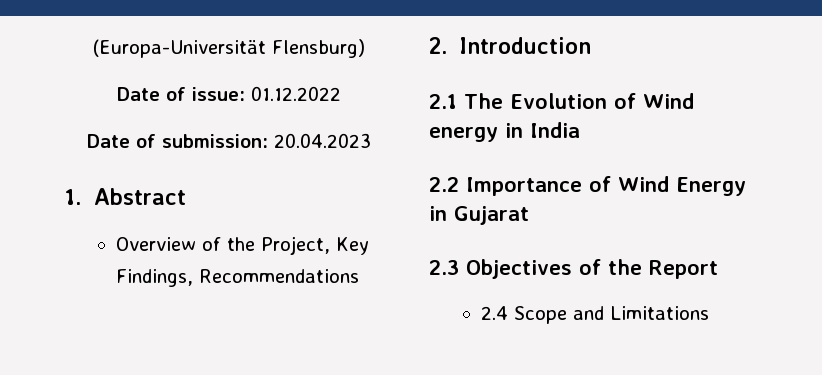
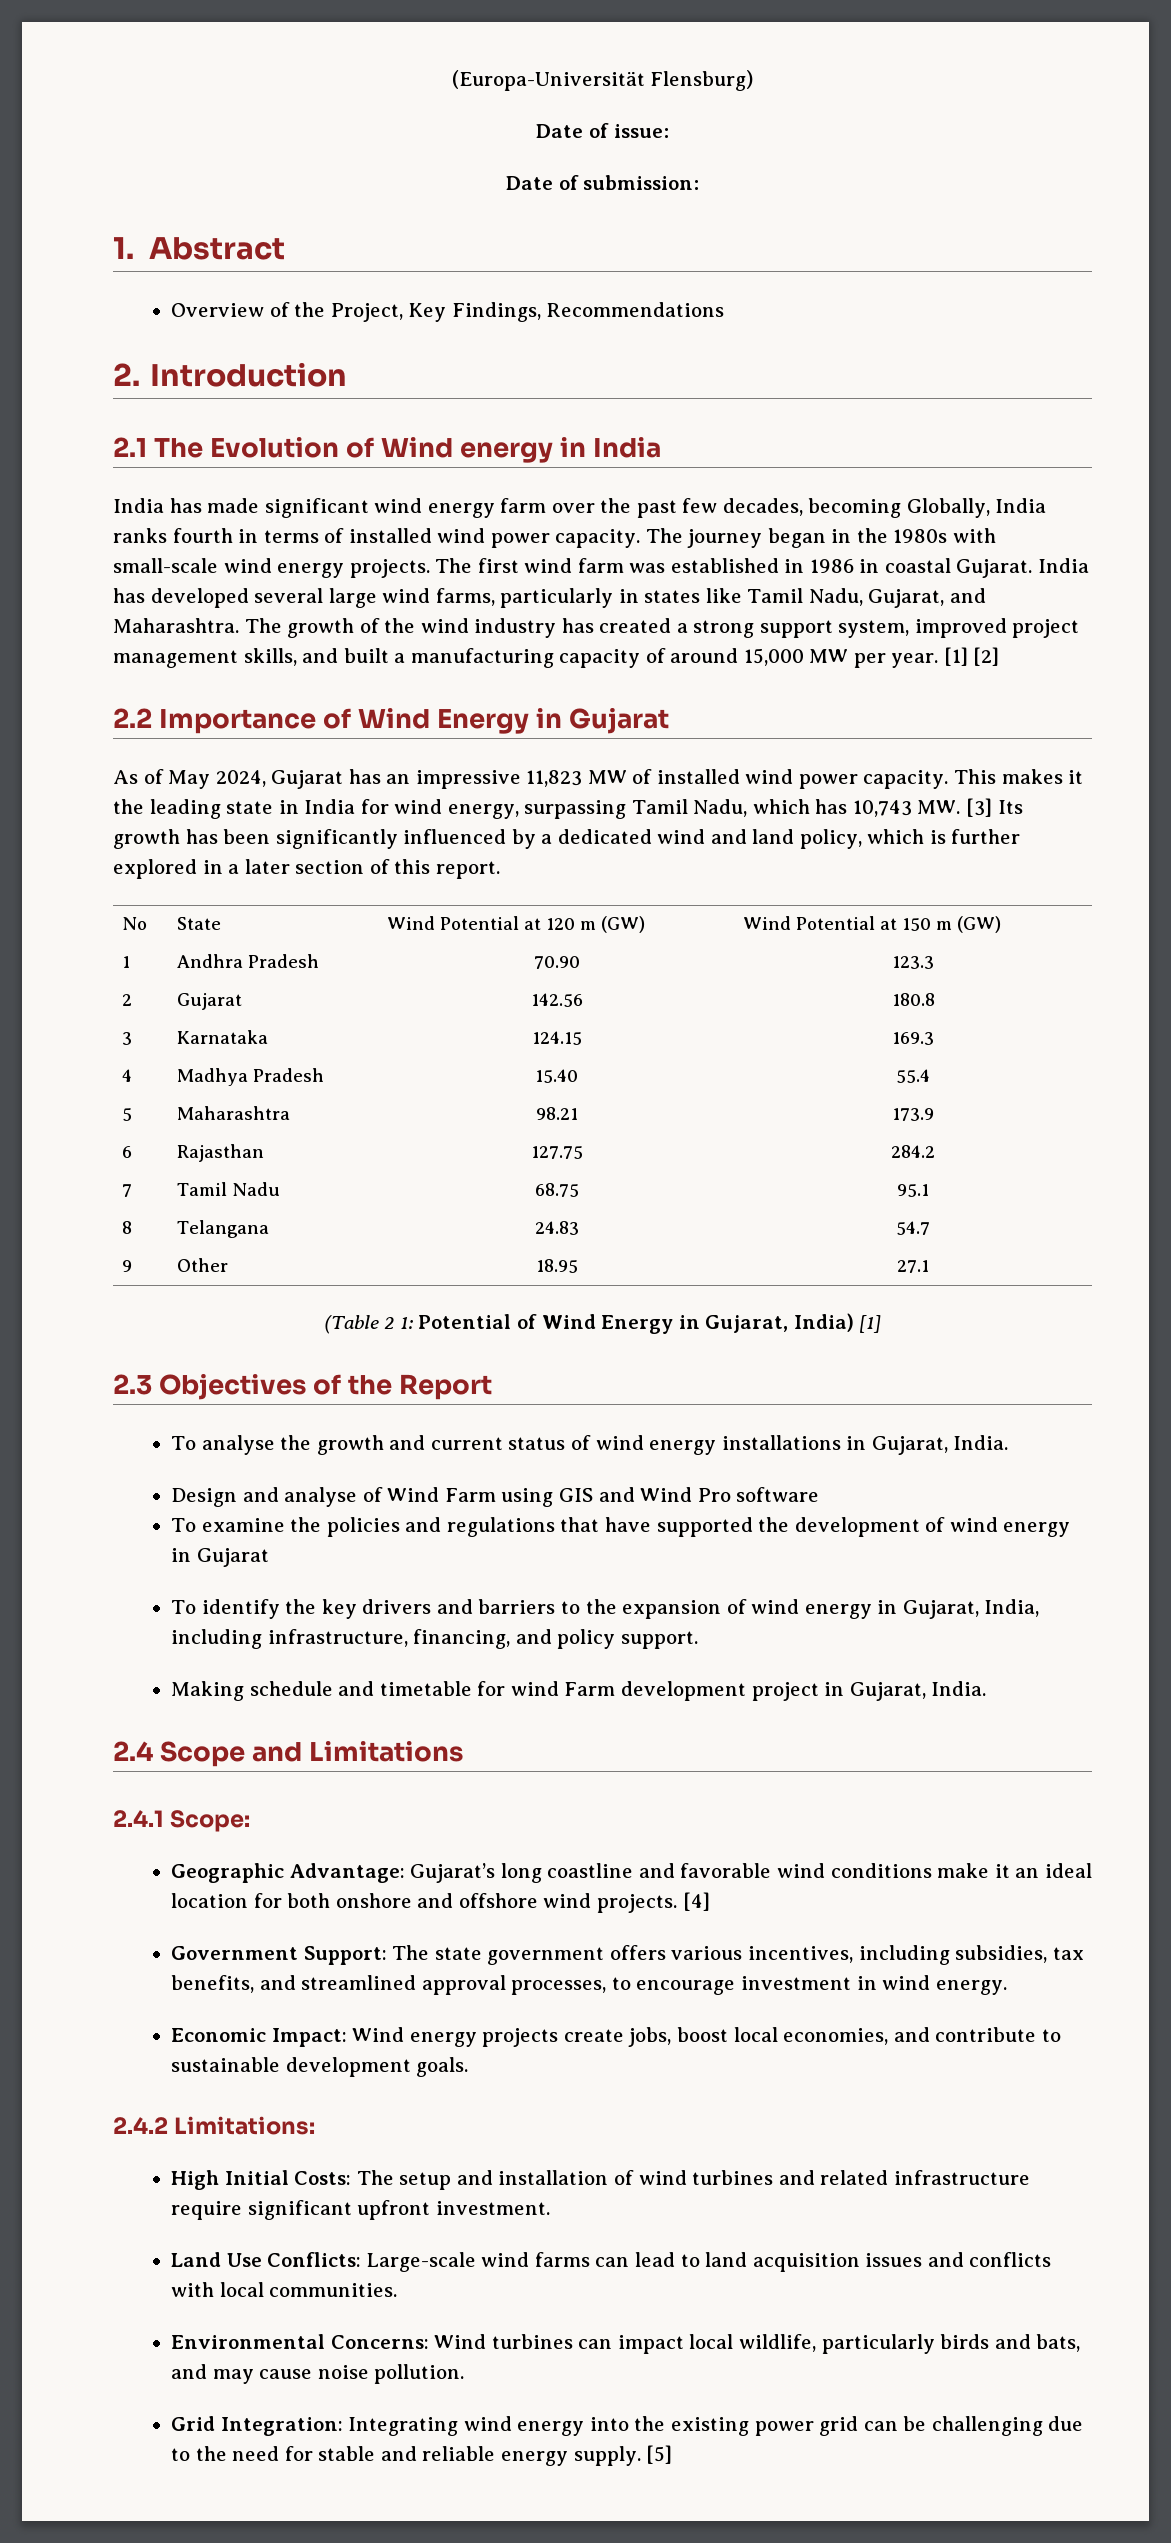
[250,86,341,101] 01.12.2022 -> (669, 131) none
[273,133,371,148] 20.04.2023 -> (700, 182) none
(580, 130) none -> [113,498,1047,518] [113,528,997,548] [113,558,1090,578] [113,588,986,608] [113,618,1080,638] [113,647,1000,668] // India has made significant wind energy farm over the past few decades, becoming Globally, India ranks fourth in terms of installed wind power capacity. The journey began in the 1980s with small-scale wind energy projects. The first wind farm was established in 1986 in coastal Gujarat. India has developed several large wind farms, particularly in states like Tamil Nadu, Gujarat, and Maharashtra. The growth of the wind industry has created a strong support system, improved project management skills, and built a manufacturing capacity of around 15,000 MW per year. [1] [2]
(529, 215) none -> [113,769,1084,789] [113,798,1023,819] [113,829,1021,849] [113,859,500,879] [122,917,148,930] [177,917,222,930] [387,916,646,933] [743,916,1002,933] [122,956,131,968] [177,954,320,968] [533,956,580,969] [892,956,934,969] [122,994,133,1006] [177,993,243,1010] [530,993,583,1007] [891,993,935,1006] [122,1032,133,1045] [177,1030,269,1044] [531,1031,582,1045] [892,1032,934,1045] [122,1069,133,1082] [177,1068,325,1086] [535,1069,578,1083] [896,1069,930,1083] [122,1108,133,1121] [177,1106,291,1120] [535,1107,578,1120] [892,1108,934,1121] [122,1146,133,1158] [177,1144,265,1162] [530,1146,583,1159] [891,1145,935,1158] [122,1184,133,1197] [177,1182,281,1196] [534,1183,579,1197] [897,1184,929,1197] [122,1221,133,1234] [177,1220,270,1238] [534,1221,579,1235] [896,1221,930,1235] [122,1260,133,1272] [177,1258,229,1272] [535,1259,578,1273] [897,1260,929,1273] [323,1313,882,1334] // As of May 2024, Gujarat has an impressive 11,823 MW of installed wind power capacity. This makes it the leading state in India for wind energy, surpassing Tamil Nadu, which has 10,743 MW. [3] Its growth has been significantly influenced by a dedicated wind and land policy, which is further explored in a later section of this report. // No | State | Wind Potential at 120 m (GW) | Wind Potential at 150 m (GW) // 1 | Andhra Pradesh | 70.90 | 123.3 // 2 | Gujarat | 142.56 | 180.8 // 3 | Karnataka | 124.15 | 169.3 // 4 | Madhya Pradesh | 15.40 | 55.4 // 5 | Maharashtra | 98.21 | 173.9 // 6 | Rajasthan | 127.75 | 284.2 // 7 | Tamil Nadu | 68.75 | 95.1 // 8 | Telangana | 24.83 | 54.7 // 9 | Other | 18.95 | 27.1 // (Table 2 1: Potential of Wind Energy in Gujarat, India) [1]
[481,306,710,324] 2.4 Scope and Limitations -> [171,1435,1009,1455] [171,1487,820,1507] [171,1517,1071,1537] [171,1548,269,1567] [171,1599,1040,1619] [171,1629,698,1649] [171,1681,987,1701] [113,1741,464,1767] [113,1810,251,1832] [171,1863,1092,1883] [171,1892,710,1913] [171,1945,1084,1965] [171,1975,1007,1995] [171,2027,1061,2047] [171,2057,469,2077] [113,2116,316,2135] [171,2170,1030,2190] [171,2200,550,2220] [171,2252,1052,2272] [171,2282,398,2297] [171,2334,1081,2354] [171,2364,465,2384] [171,2416,1084,2436] [171,2445,673,2466] To analyse the growth and current status of wind energy installations in Gujarat, India. // Design and analyse of Wind Farm using GIS and Wind Pro software // To examine the policies and regulations that have supported the development of wind energy in Gujarat // To identify the key drivers and barriers to the expansion of wind energy in Gujarat, India, including infrastructure, financing, and policy support. // Making schedule and timetable for wind Farm development project in Gujarat, India. // 2.4 Scope and Limitations // 2.4.1 Scope: // Geographic Advantage: Gujarat’s long coastline and favorable wind conditions make it an ideal location for both onshore and offshore wind projects. [4] // Government Support: The state government offers various incentives, including subsidies, tax benefits, and streamlined approval processes, to encourage investment in wind energy. // Economic Impact: Wind energy projects create jobs, boost local economies, and contribute to sustainable development goals. // 2.4.2 Limitations: // High Initial Costs: The setup and installation of wind turbines and related infrastructure require significant upfront investment. // Land Use Conflicts: Large-scale wind farms can lead to land acquisition issues and conflicts with local communities. // Environmental Concerns: Wind turbines can impact local wildlife, particularly birds and bats, and may cause noise pollution. // Grid Integration: Integrating wind energy into the existing power grid can be challenging due to the need for stable and reliable energy supply. [5]

